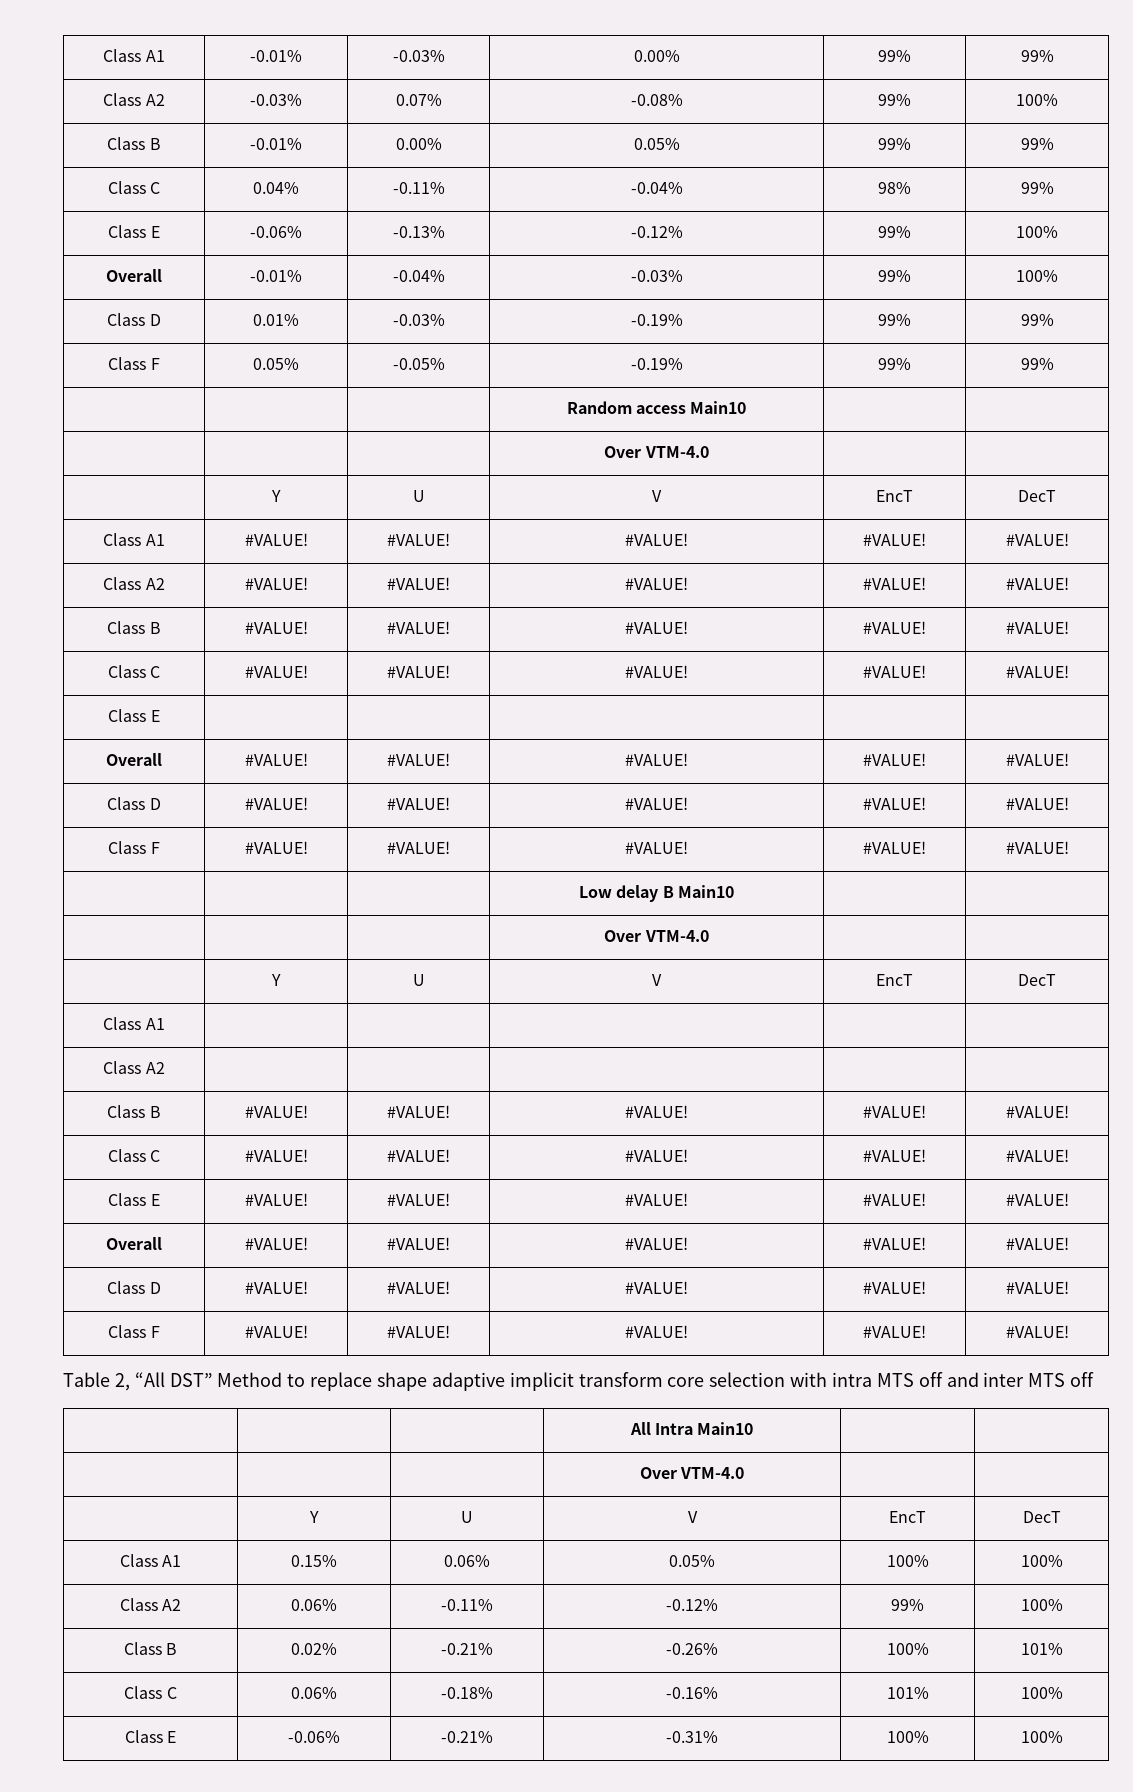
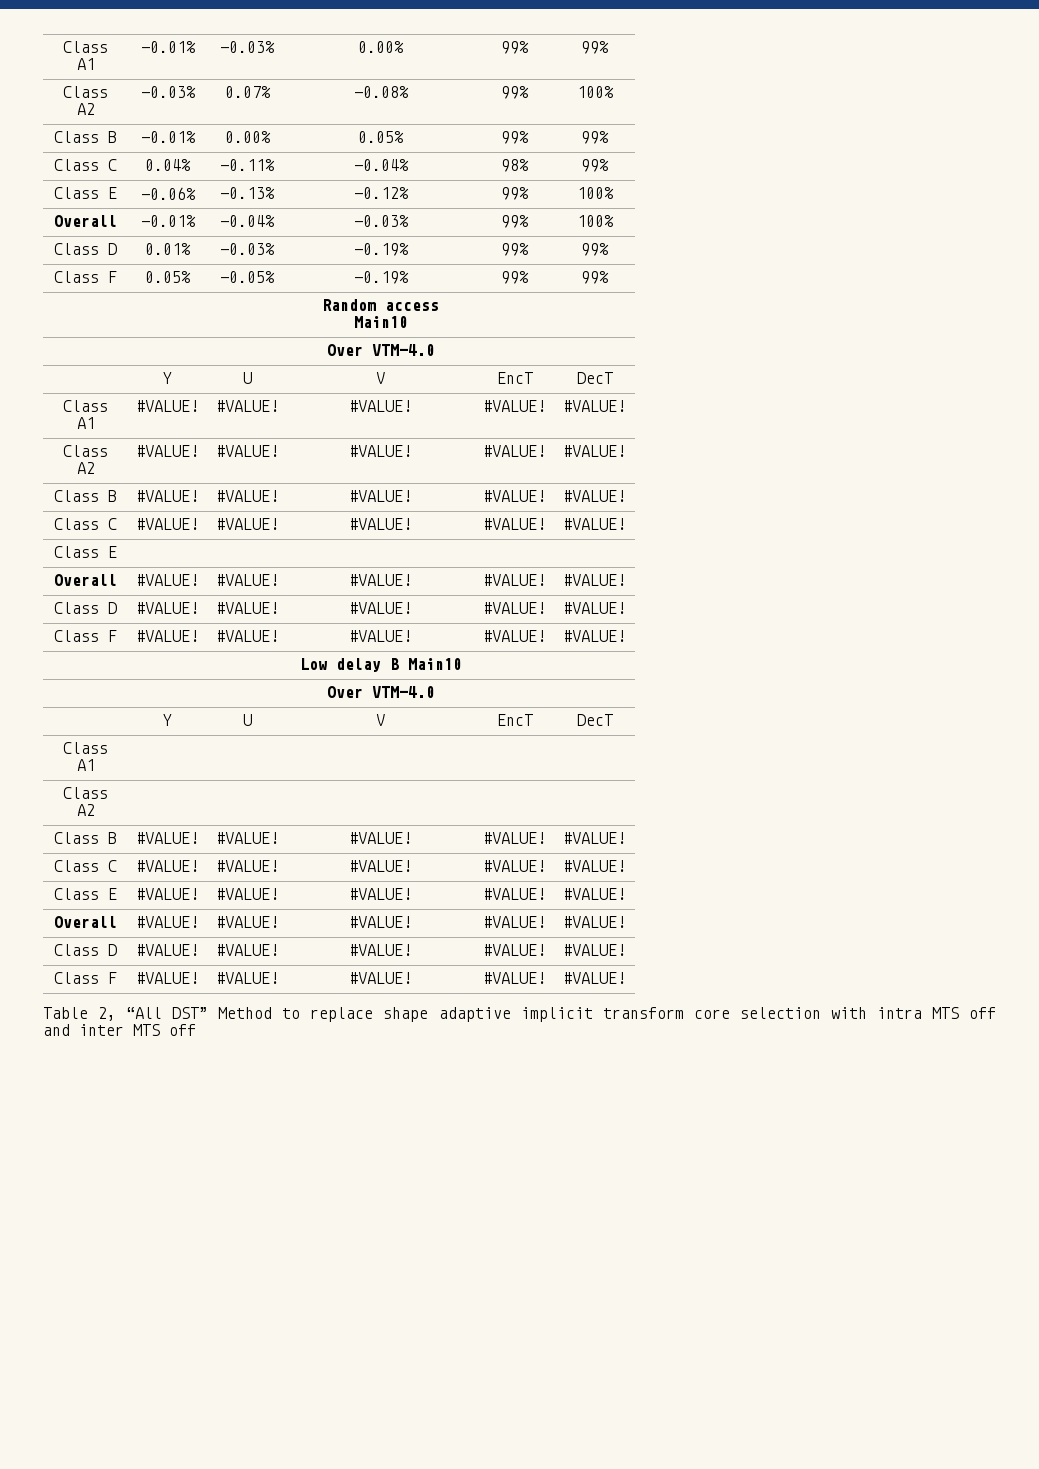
[629,1422,754,1435] [639,1467,745,1479] [308,1511,319,1523] [461,1511,473,1523] [687,1511,698,1523] [888,1511,926,1523] [1022,1511,1061,1523] [119,1554,182,1567] [291,1555,337,1567] [444,1555,490,1567] [668,1555,715,1567] [886,1555,929,1567] [1020,1555,1063,1567] [119,1598,182,1611] [291,1599,337,1611] [441,1599,493,1611] [665,1599,718,1611] [890,1599,924,1611] [1020,1599,1063,1611] [123,1642,178,1655] [291,1643,337,1655] [441,1643,493,1655] [665,1643,718,1655] [886,1643,929,1655] [1020,1643,1063,1655] [124,1686,177,1699] [291,1687,337,1699] [441,1687,493,1699] [665,1687,718,1699] [886,1687,929,1699] [1020,1687,1063,1699] [124,1730,177,1743] [288,1731,340,1743] [441,1731,493,1743] [665,1731,718,1743] [886,1731,929,1743] [1020,1731,1063,1743] // | | | All Intra Main10 | | // | | | Over VTM-4.0 | | // | Y | U | V | EncT | DecT // Class A1 | 0.15% | 0.06% | 0.05% | 100% | 100% // Class A2 | 0.06% | -0.11% | -0.12% | 99% | 100% // Class B | 0.02% | -0.21% | -0.26% | 100% | 101% // Class C | 0.06% | -0.18% | -0.16% | 101% | 100% // Class E | -0.06% | -0.21% | -0.31% | 100% | 100% -> (196, 1030) none

